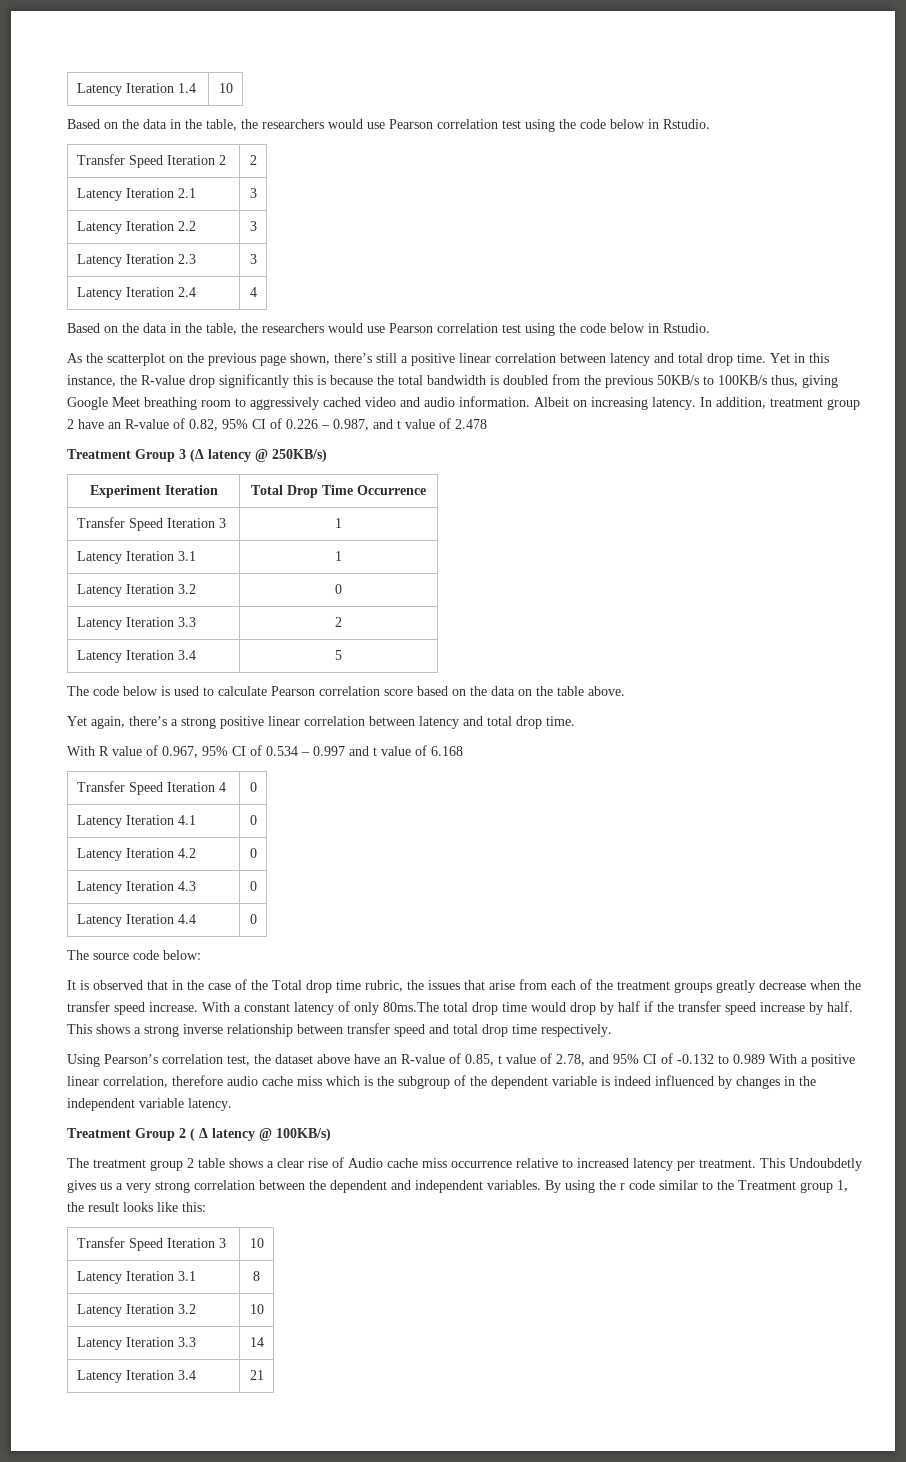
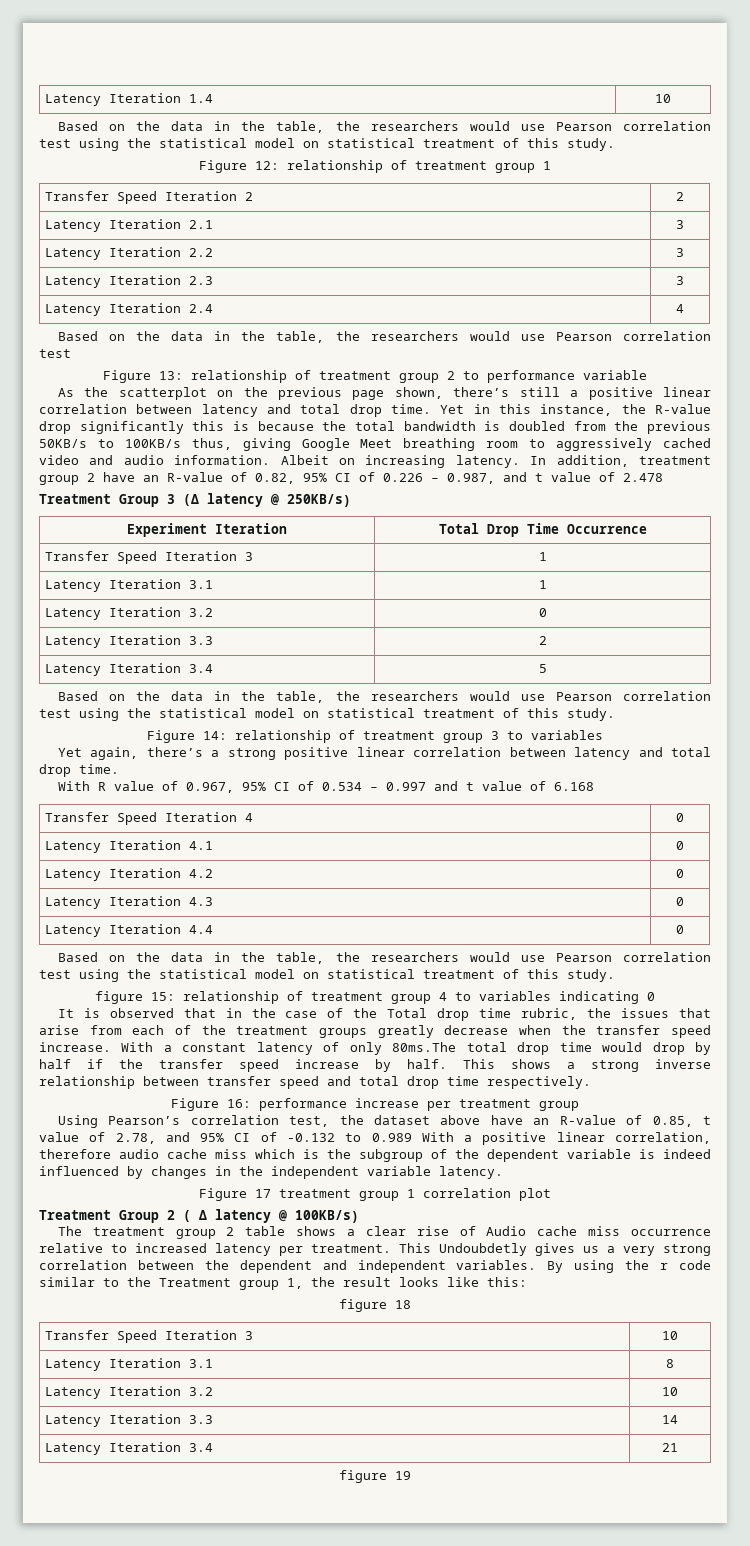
[580,119,710,129] code below in Rstudio. -> [159,138,615,151] [199,160,551,173] statistical model on statistical treatment of this study. // Figure 12: relationship of treatment group 1
[525,323,710,336] using the code below in Rstudio. -> [103,370,647,383] // Figure 13: relationship of treatment group 2 to performance variable
[67,686,625,696] The code below is used to calculate Pearson correlation score based on the data on the table above. -> [57,691,711,703] [39,708,615,721] [147,730,603,743] Based on the data in the table, the researchers would use Pearson correlation test using the statistical model on statistical treatment of this study. // Figure 14: relationship of treatment group 3 to variables
[67,950,201,960] The source code below: -> [57,952,711,964] [39,969,615,982] [95,991,655,1004] Based on the data in the table, the researchers would use Pearson correlation test using the statistical model on statistical treatment of this study. // figure 15: relationship of treatment group 4 to variables indicating 0
(612, 1030) none -> [171,1098,579,1111] // Figure 16: performance increase per treatment group
(232, 1104) none -> [199,1188,551,1201] // Figure 17 treatment group 1 correlation plot
(206, 1207) none -> [339,1299,411,1312] // figure 18
(264, 1375) none -> [339,1470,411,1483] // figure 19

